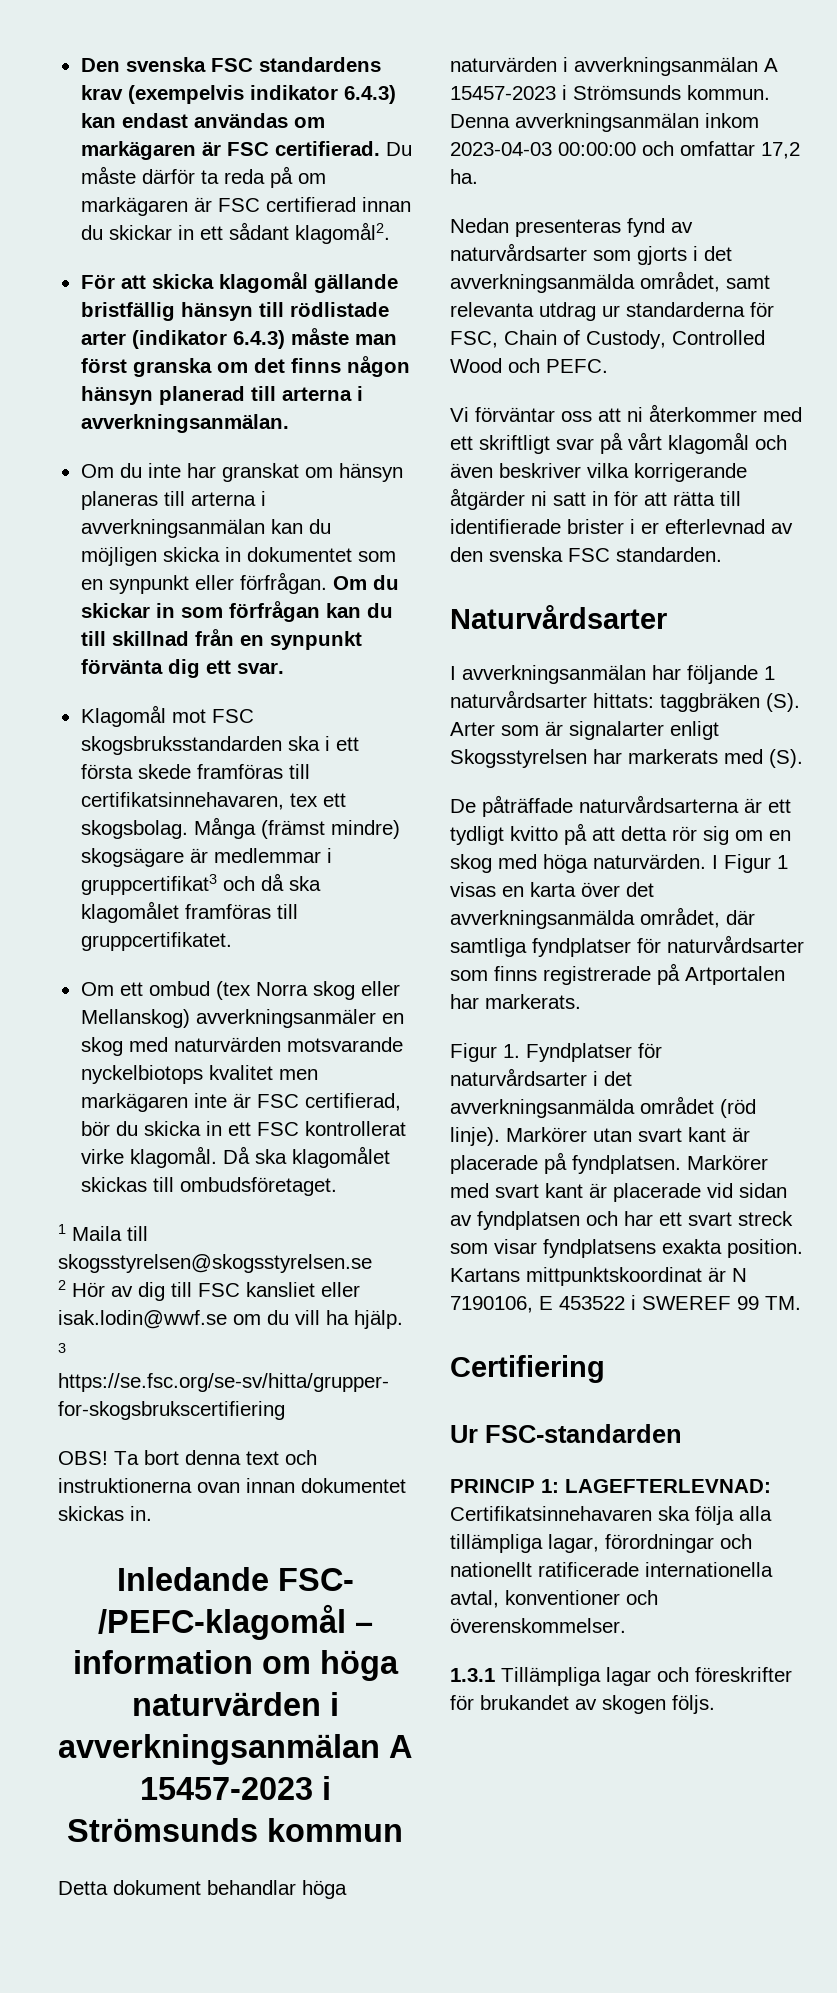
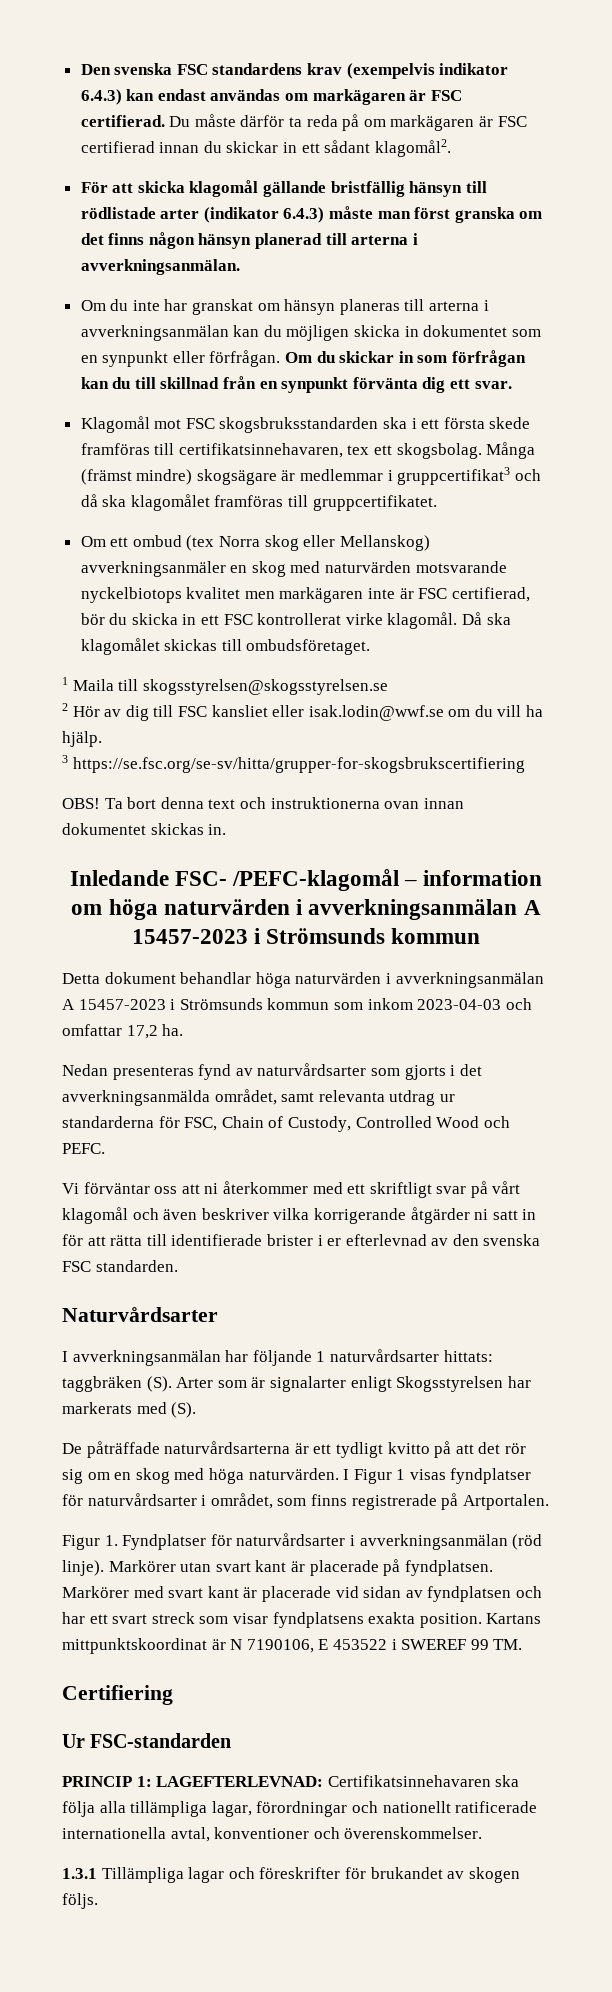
[687,85,770,100] [450,113,699,132] kommun. Denna avverkningsanmälan -> [267,998,363,1010] kommun som
[558,142,636,156] 00:00:00 -> (502, 1004) none
[621,826,667,841] detta -> [478,1442,501,1454] det
[502,882,654,897] [450,907,755,929] [450,938,527,957] en karta över det avverkningsanmälda området, där samtliga -> (446, 1474) none
(804, 944) none -> [201,1493,273,1509] i området,
[685,966,785,985] [450,994,581,1009] Artportalen har markerats. -> [462,1494,549,1510] Artportalen.
[604,1071,632,1086] [450,1096,714,1118] det avverkningsanmälda området -> [359,1534,508,1550] avverkningsanmälan

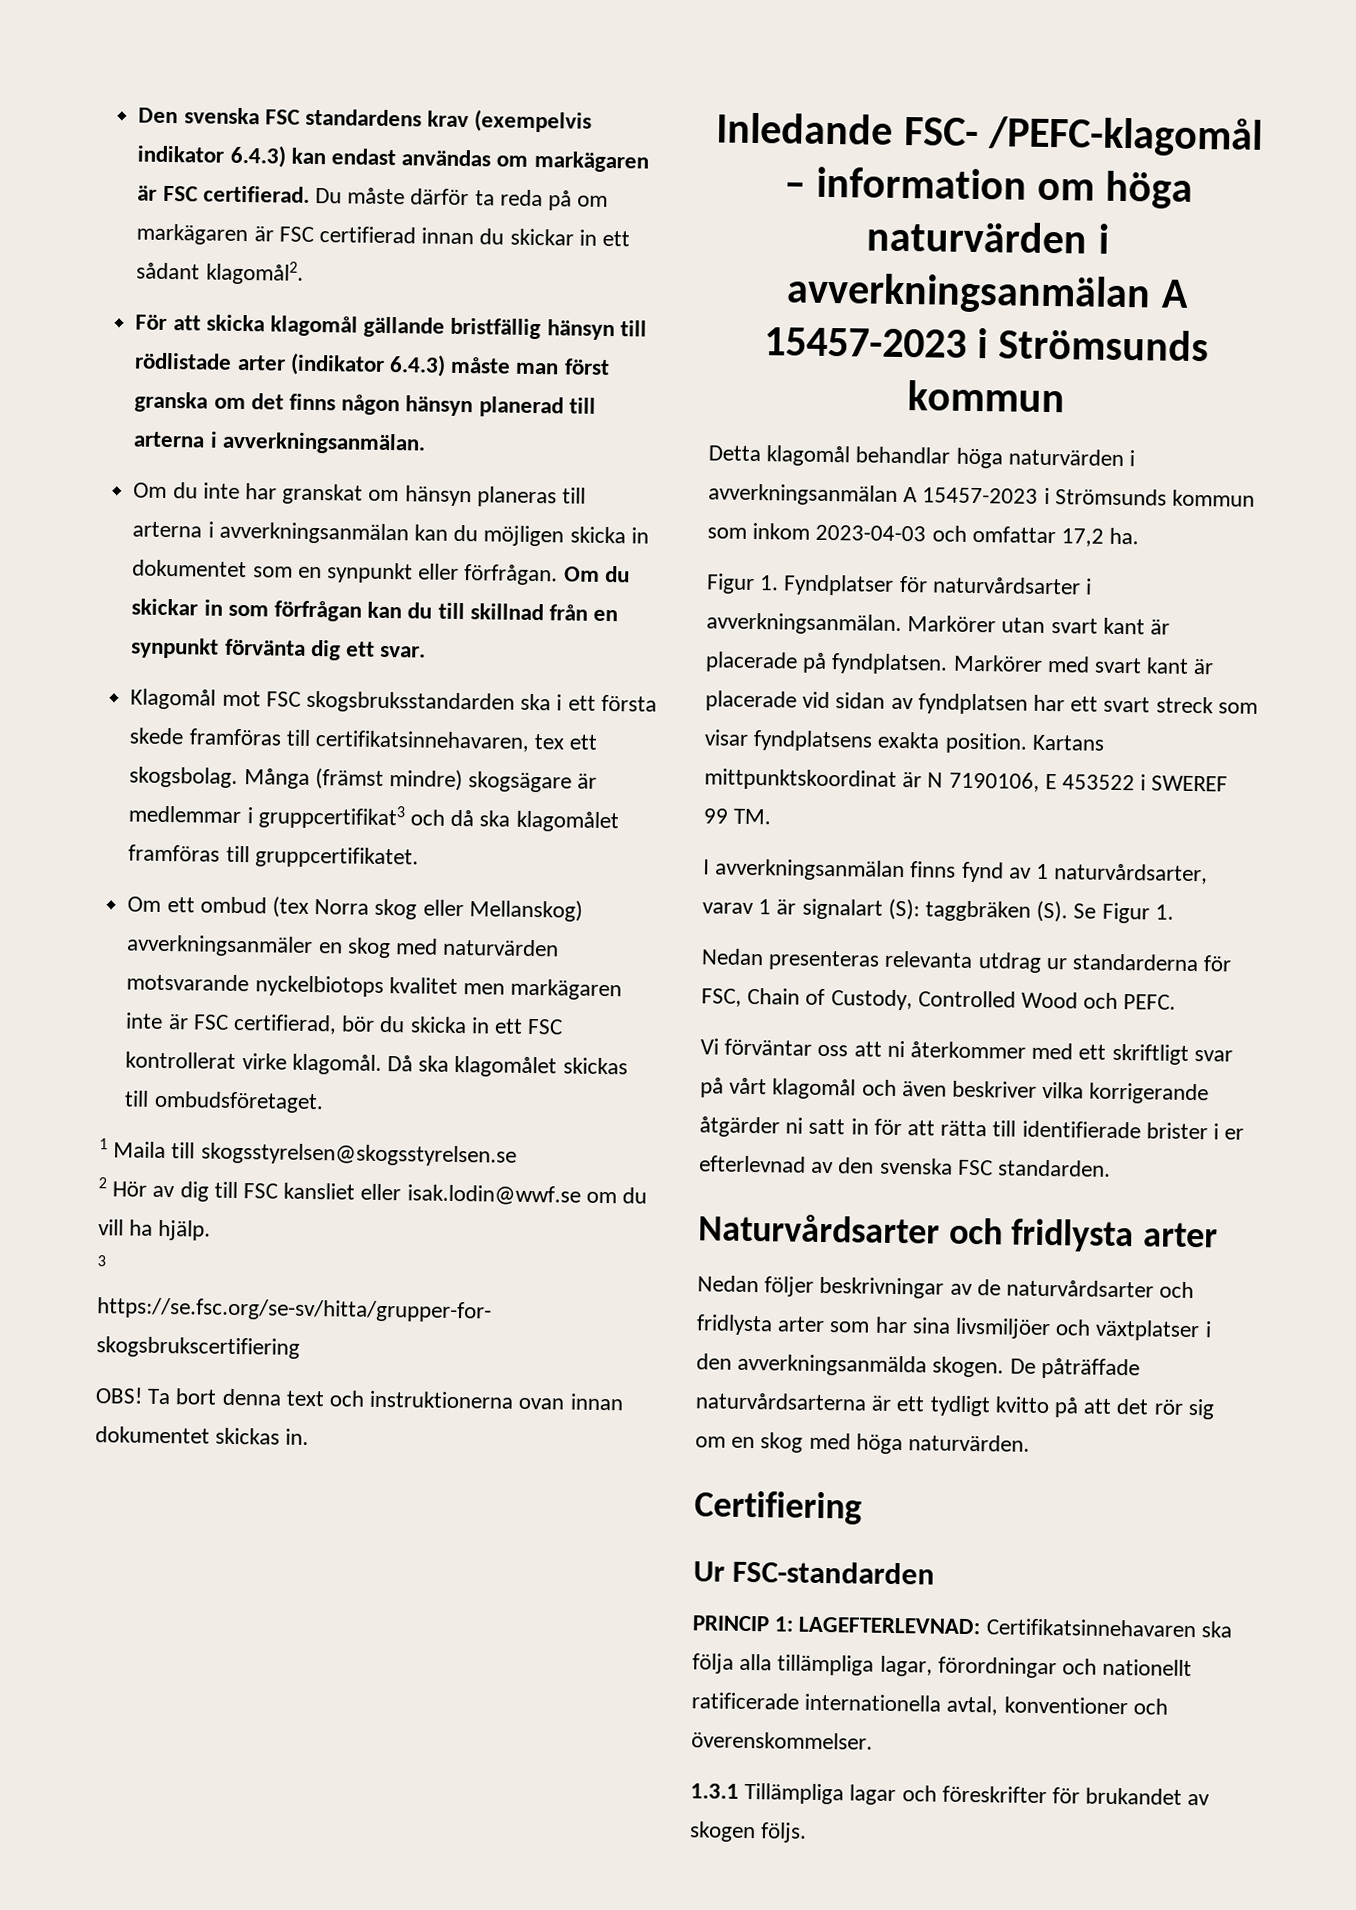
[104,972,176,984] dokument -> [766,445,851,467] klagomål
[62,1063,482,1080] [62,1089,315,1106] Nedan presenteras fynd av naturvårdsarter som gjorts i det avverkningsanmälda området, samt -> [706,573,1093,596] [706,612,1171,636] [705,651,1215,675] [705,690,1258,715] [704,729,1105,754] [704,768,1229,792] [703,808,772,825] [703,858,1209,885] [702,898,1174,924] [701,948,881,971] Figur 1. Fyndplatser för naturvårdsarter i avverkningsanmälan. Markörer utan svart kant är placerade på fyndplatsen. Markörer med svart kant är placerade vid sidan av fyndplatsen har ett svart streck som visar fyndplatsens exakta position. Kartans mittpunktskoordinat är N 7190106, E 453522 i SWEREF 99 TM. // I avverkningsanmälan finns fynd av 1 naturvårdsarter, varav 1 är signalart (S): taggbräken (S). Se Figur 1. // Nedan presenteras
[62,1349,493,1366] [62,1376,531,1392] [62,1402,197,1418] // I avverkningsanmälan har följande 1 naturvårdsarter hittats: taggbräken (S). Arter som är signalarter enligt Skogsstyrelsen har markerats med (S). // -> [948,1217,1219,1253] [697,1275,1195,1299] [696,1314,1212,1342] [696,1353,1005,1378] och fridlysta arter // Nedan följer beskrivningar av de naturvårdsarter och fridlysta arter som har sina livsmiljöer och växtplatser i den avverkningsanmälda skogen.
[343,1468,532,1484] [62,1493,549,1510] [62,1533,543,1550] [62,1559,493,1576] [62,1586,542,1602] [62,1612,542,1628] [62,1638,523,1654] I Figur 1 visas fyndplatser för naturvårdsarter i området, som finns registrerade på Artportalen. // Figur 1. Fyndplatser för naturvårdsarter i avverkningsanmälan (röd linje). Markörer utan svart kant är placerade på fyndplatsen. Markörer med svart kant är placerade vid sidan av fyndplatsen och har ett svart streck som visar fyndplatsens exakta position. Kartans mittpunktskoordinat är N 7190106, E 453522 i SWEREF 99 TM. -> (1031, 1443) none

